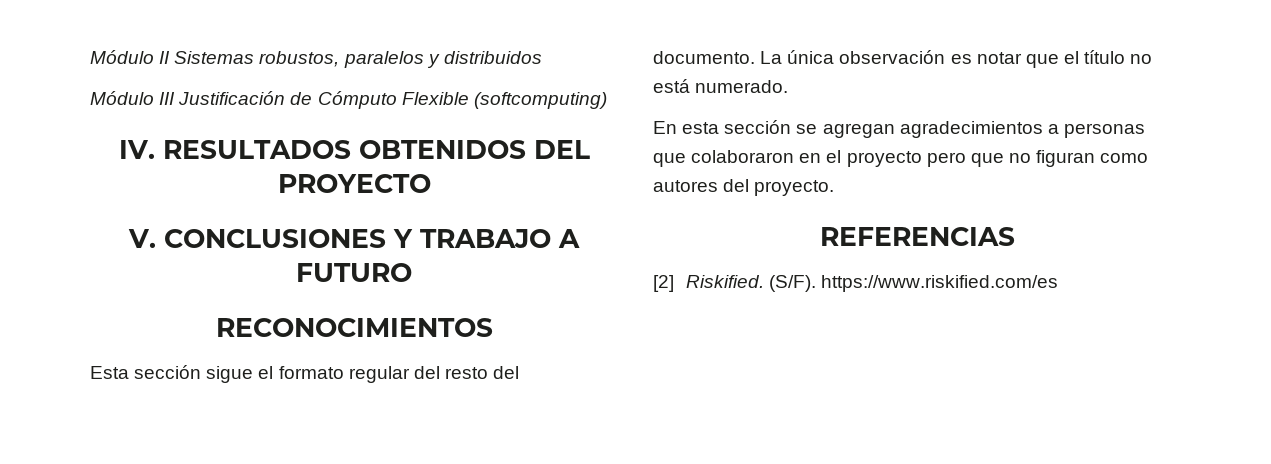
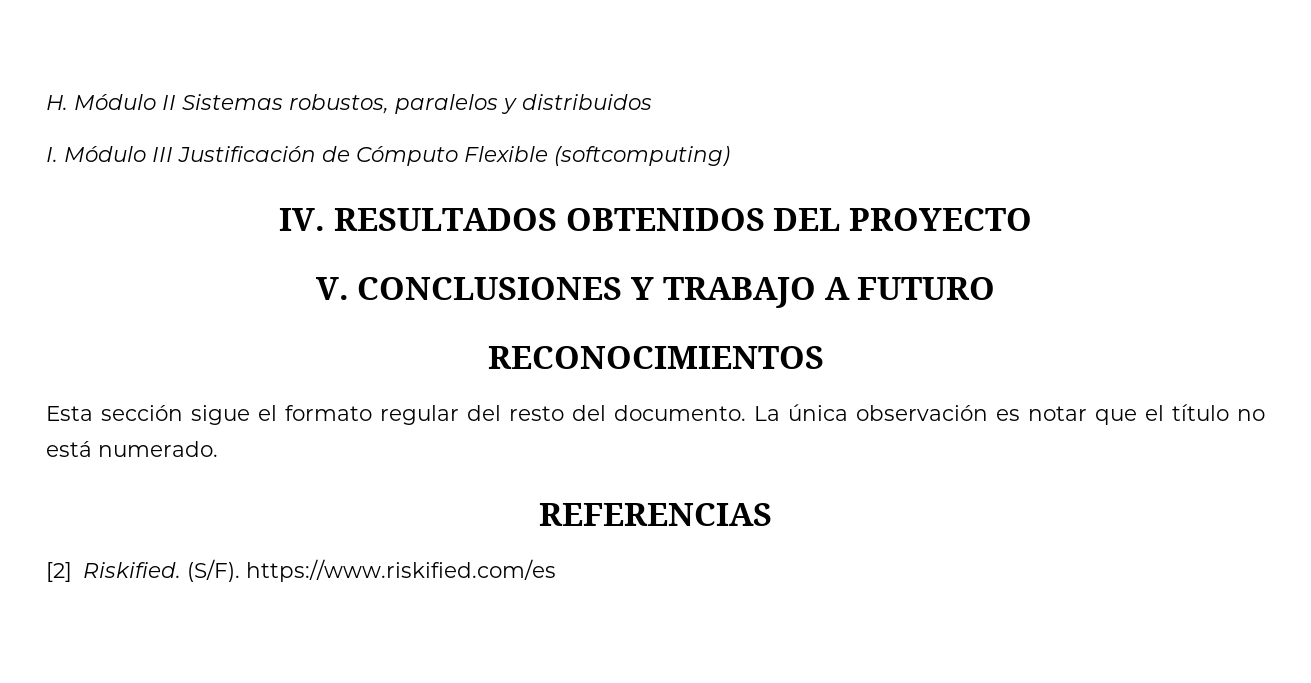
(90, 57) none -> [46,95,68,110] H.
(542, 57) none -> [46,147,58,162] I.
[653,120,1145,138] [653,150,1149,167] [653,179,835,196] // En esta sección se agregan agradecimientos a personas que colaboraron en el proyecto pero que no figuran como autores del proyecto. -> (218, 449) none

